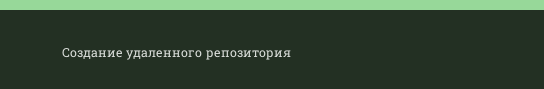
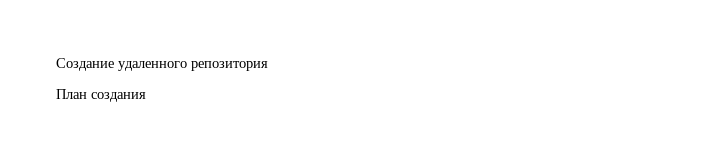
(291, 55) none -> [56,89,146,102] // План создания

